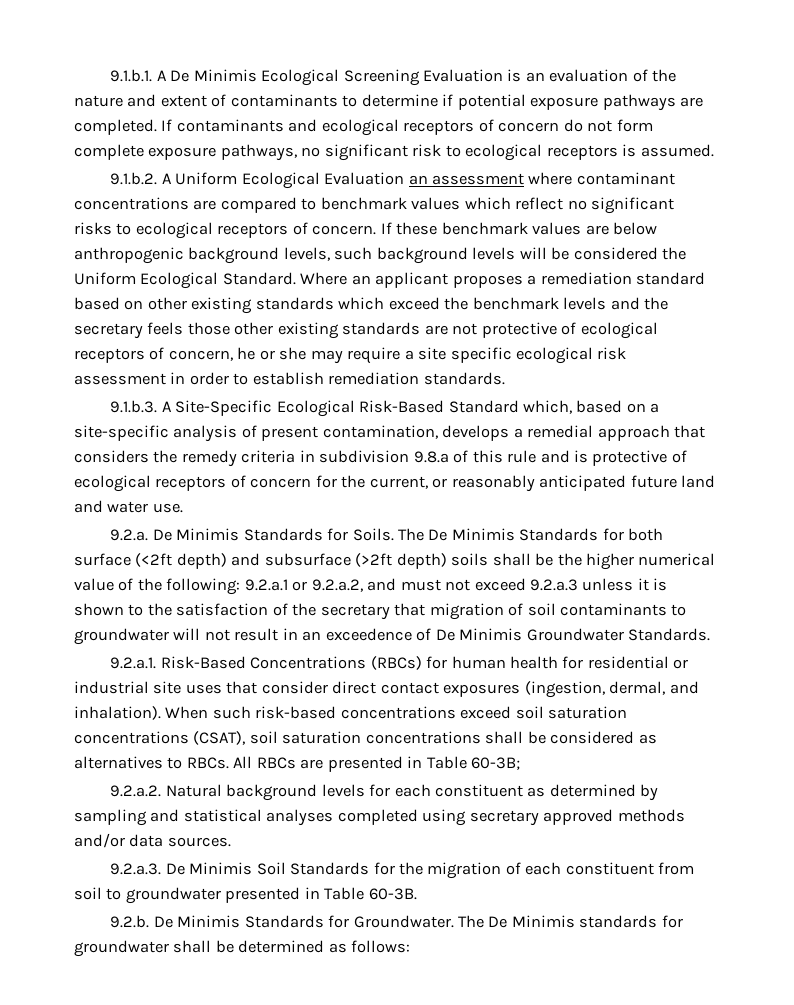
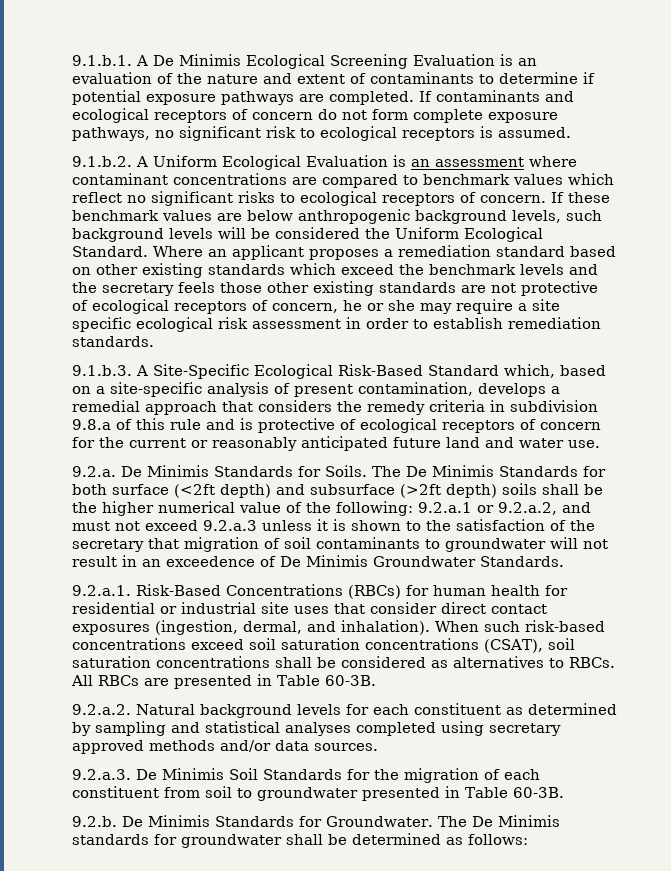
(405, 178) none -> [393,155,406,167] is
[369,476,428,489] current, -> [129,438,186,448] current
[471,757,521,770] 60-3B; -> [324,675,376,686] 60-3B.

